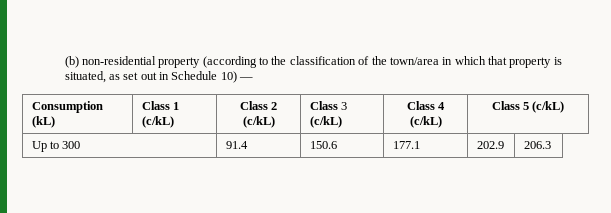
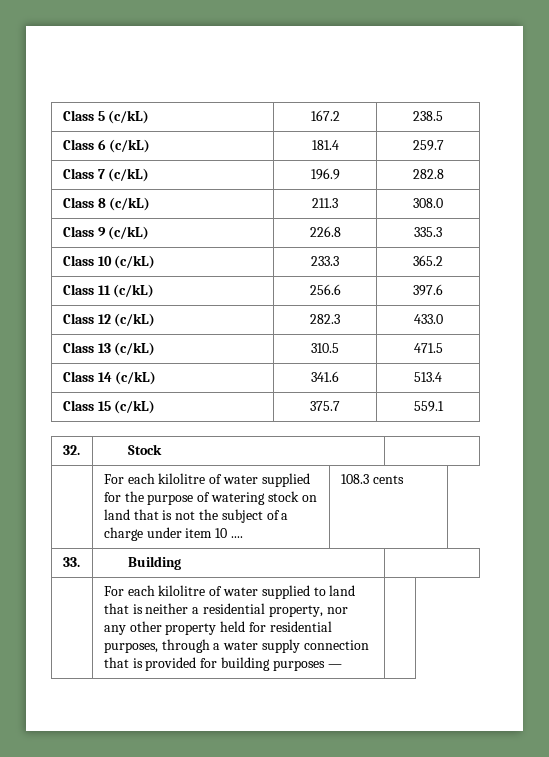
[64,56,562,68] [64,71,254,83] [31,101,103,113] [31,116,55,128] [141,101,180,110] [141,116,174,128] [239,101,278,110] [242,116,275,128] [309,101,348,110] [309,116,342,128] [406,101,446,110] [409,116,442,128] [491,101,565,113] [31,141,81,152] [225,141,248,149] [309,141,337,149] [392,141,420,149] [476,141,504,149] [523,141,551,149] (b) non-residential property (according to the classification of the town/area in which that property is situated, as set out in Schedule 10) — // Consumption (kL) | Class 1 (c/kL) | Class 2 (c/kL) | Class 3 (c/kL) | Class 4 (c/kL) | Class 5 (c/kL) // Up to 300 | 91.4 | 150.6 | 177.1 | 202.9 | 206.3 -> [62,110,150,124] [310,110,340,121] [413,111,443,121] [62,139,151,153] [311,140,339,150] [412,140,444,151] [62,168,150,182] [310,168,340,180] [412,169,444,179] [62,197,151,211] [312,198,338,208] [413,198,443,208] [62,226,150,240] [309,226,341,237] [414,227,442,237] [62,255,156,269] [311,256,339,266] [413,255,443,266] [62,284,155,298] [309,284,341,295] [413,284,443,296] [62,313,156,327] [310,314,340,324] [413,314,443,324] [62,342,156,356] [311,343,339,353] [413,343,443,353] [62,371,157,385] [311,371,339,382] [414,372,442,382] [62,400,156,414] [310,401,340,411] [413,401,444,412] [62,445,80,455] [127,444,162,455] [103,473,310,487] [103,491,317,505] [103,509,289,523] [103,527,244,541] [340,474,404,484] [62,557,80,567] [127,556,181,570] [103,585,356,599] [103,603,348,617] [103,621,332,635] [103,639,369,653] [103,657,342,671] Class 5 (c/kL) | 167.2 | 238.5 // Class 6 (c/kL) | 181.4 | 259.7 // Class 7 (c/kL) | 196.9 | 282.8 // Class 8 (c/kL) | 211.3 | 308.0 // Class 9 (c/kL) | 226.8 | 335.3 // Class 10 (c/kL) | 233.3 | 365.2 // Class 11 (c/kL) | 256.6 | 397.6 // Class 12 (c/kL) | 282.3 | 433.0 // Class 13 (c/kL) | 310.5 | 471.5 // Class 14 (c/kL) | 341.6 | 513.4 // Class 15 (c/kL) | 375.7 | 559.1 // 32. | Stock | // | For each kilolitre of water supplied for the purpose of watering stock on land that is not the subject of a charge under item 10 .... | 108.3 cents // 33. | Building | // | For each kilolitre of water supplied to land that is neither a residential property, nor any other property held for residential purposes, through a water supply connection that is provided for building purposes — |

